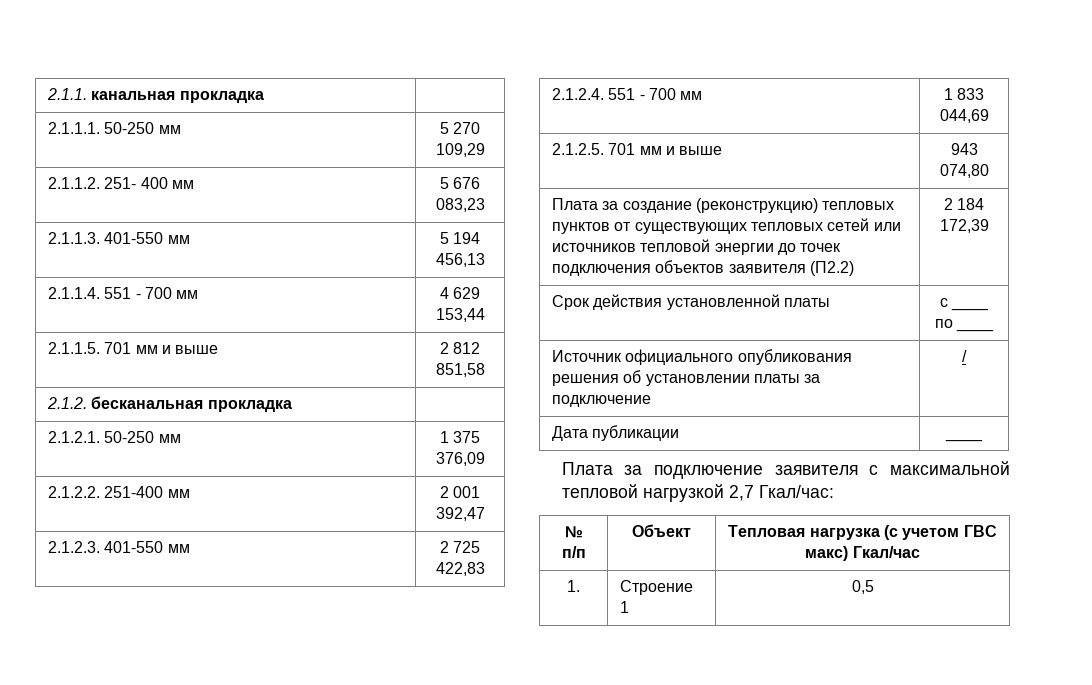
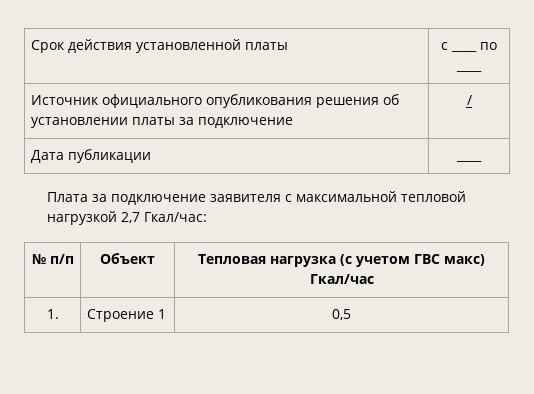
[46,88,264,103] [47,122,181,134] [439,122,481,134] [435,143,485,157] [47,177,194,189] [439,177,481,189] [435,198,485,212] [47,232,190,244] [439,232,481,244] [435,253,485,267] [47,287,199,299] [439,287,481,299] [435,308,485,322] [47,342,219,354] [439,342,481,354] [435,363,485,377] [46,396,292,412] [47,431,181,443] [439,431,481,443] [435,452,485,466] [47,486,190,498] [439,486,481,498] [435,507,485,521] [47,541,190,553] [439,541,481,553] [435,562,485,576] [551,88,703,100] [943,88,985,100] [939,109,989,123] [551,143,723,155] [950,143,978,155] [939,164,989,178] [551,198,895,213] [551,218,901,234] [551,239,842,255] [551,260,854,276] [943,198,985,210] [939,219,989,233] 2.1.1. канальная прокладка | // 2.1.1.1. 50-250 мм | 5 270 109,29 // 2.1.1.2. 251- 400 мм | 5 676 083,23 // 2.1.1.3. 401-550 мм | 5 194 456,13 // 2.1.1.4. 551 - 700 мм | 4 629 153,44 // 2.1.1.5. 701 мм и выше | 2 812 851,58 // 2.1.2. бесканальная прокладка | // 2.1.2.1. 50-250 мм | 1 375 376,09 // 2.1.2.2. 251-400 мм | 2 001 392,47 // 2.1.2.3. 401-550 мм | 2 725 422,83 // 2.1.2.4. 551 - 700 мм | 1 833 044,69 // 2.1.2.5. 701 мм и выше | 943 074,80 // Плата за создание (реконструкцию) тепловых пунктов от существующих тепловых сетей или источников тепловой энергии до точек подключения объектов заявителя (П2.2) | 2 184 172,39 // -> (31, 46) none

